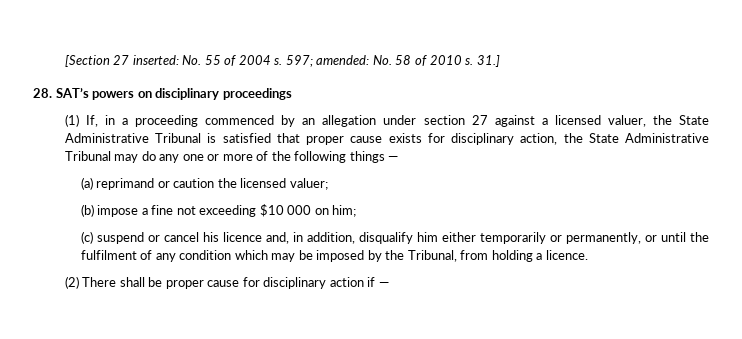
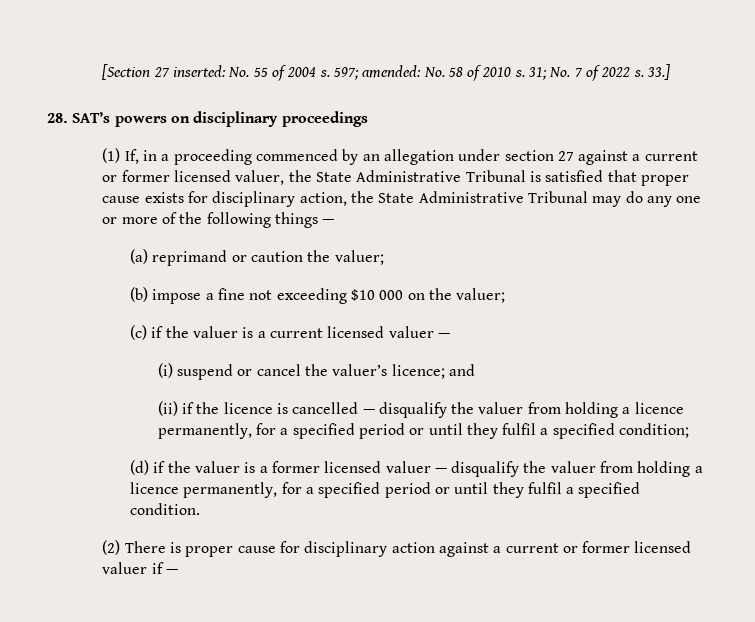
[476,55,500,67] 31.] -> [528,64,671,81] 31; No. 7 of 2022 s. 33.]
(548, 121) none -> [644,151,698,161] [102,170,170,182] current or former
[240,178,287,188] licensed -> (331, 256) none
[332,205,357,217] him; -> [428,288,506,303] the valuer;
[96,232,709,244] [80,250,588,262] suspend or cancel his licence and, in addition, disqualify him either temporarily or permanently, or until the fulfilment of any condition which may be imposed by the Tribunal, from holding a licence. -> [151,326,450,338] [157,363,475,380] [157,401,684,418] [157,423,690,439] [129,460,703,477] [129,482,641,498] [129,503,200,515] if the valuer is a current licensed valuer — // (i) suspend or cancel the valuer’s licence; and // (ii) if the licence is cancelled — disqualify the valuer from holding a licence permanently, for a specified period or until they fulfil a specified condition; // (d) if the valuer is a former licensed valuer — disqualify the valuer from holding a licence permanently, for a specified period or until they fulfil a specified condition.
[119,277,163,287] shall be -> [169,542,181,553] is
(364, 282) none -> [438,541,692,557] [102,562,148,574] against a current or former licensed valuer

